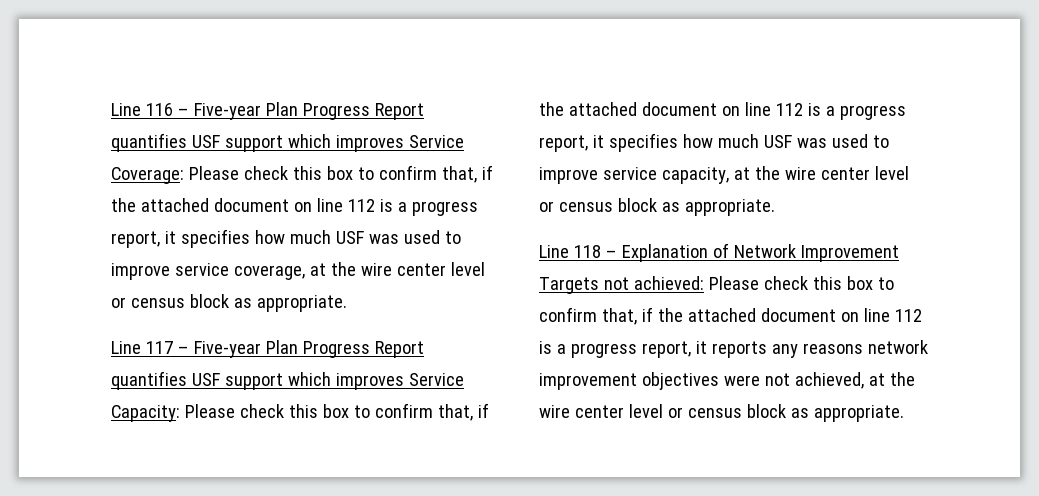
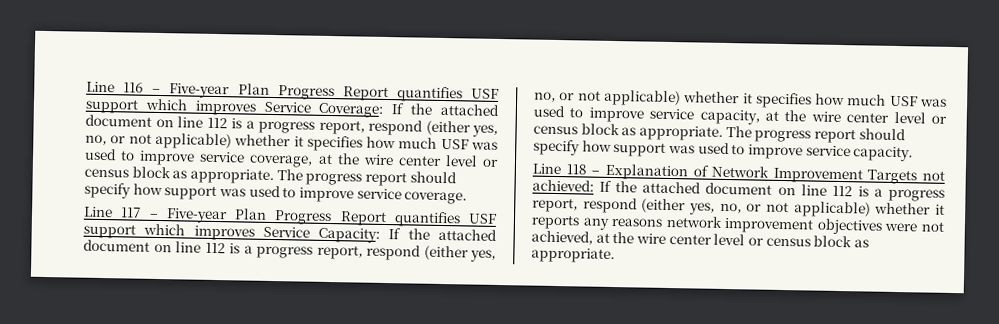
[188,165,493,183] Please check this box to confirm that, if -> [391,103,406,115] If
(160, 239) none -> [368,119,498,137] [85,132,292,150] respond (either yes, no, or not applicable) whether
(347, 303) none -> [276,169,457,187] [84,182,468,205] The progress report should specify how support was used to improve service coverage.
[184,403,489,421] Please check this box to confirm that, if -> [388,228,402,240] If
(588, 143) none -> [366,244,496,262] [534,89,741,107] respond (either yes, no, or not applicable) whether
(775, 207) none -> [725,125,906,144] [533,139,914,162] The progress report should specify how support was used to improve service capacity.
[708,276,894,290] [539,307,653,325] Please check this box to confirm that, if -> [599,180,613,192] If
(691, 349) none -> [582,197,932,218] respond (either yes, no, or not applicable) whether

